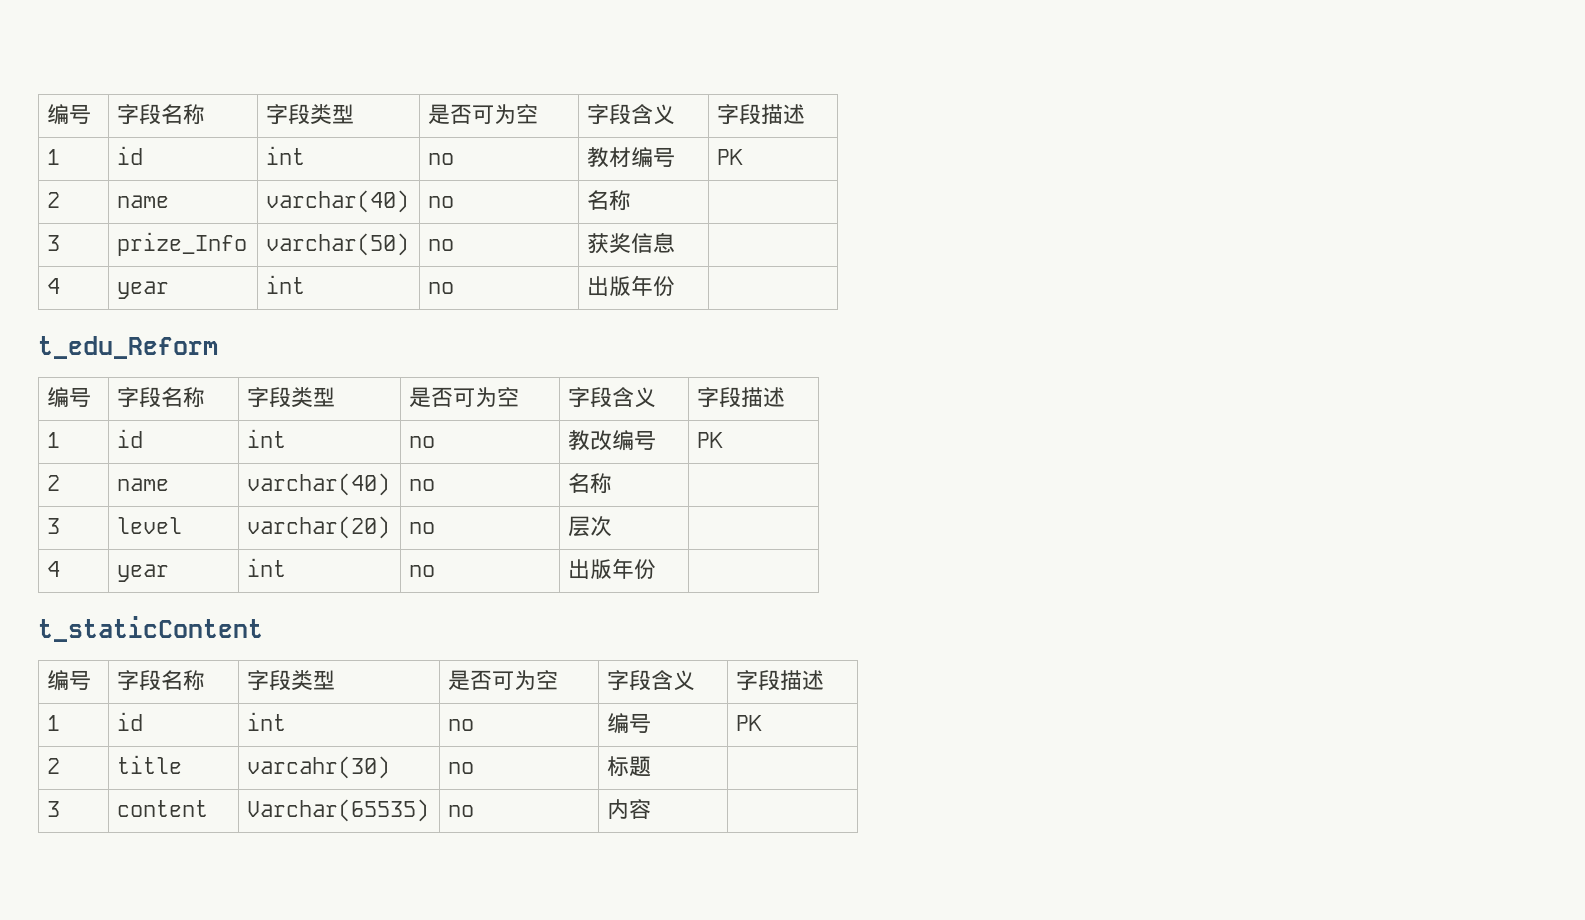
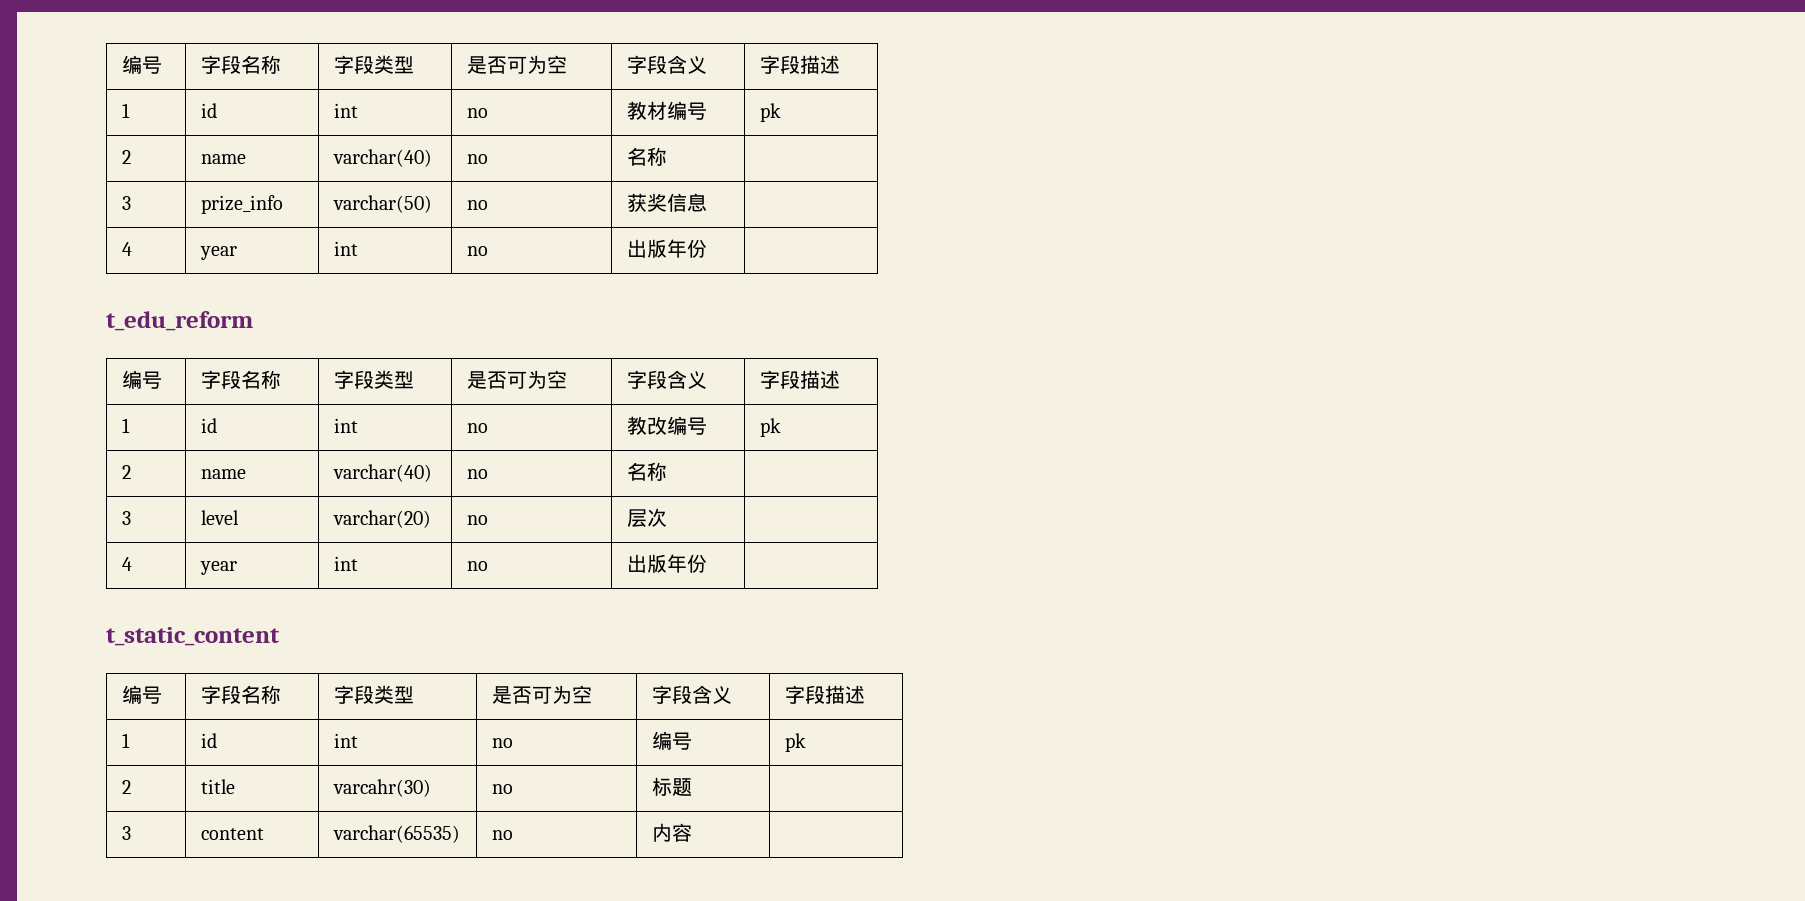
[717,149,744,165] [47,192,61,208] [117,195,170,208] [266,190,410,213] [428,196,455,208] [587,190,632,211] [47,235,61,251] [117,232,248,256] PK // 2 | name | varchar(40) | no | 名称 | // 3 | prize_Info -> [759,103,781,122] [121,150,131,164] [200,154,246,164] [332,149,432,167] [466,154,488,164] [626,147,667,166] [121,196,131,210] [200,195,283,214] pk // 2 | name | varchar(40) | no | 名称 | // 3 | prize_info
[38,336,218,359] t_edu_Reform -> [106,311,253,331] t_edu_reform
[697,432,724,448] PK -> [759,418,781,437] pk
[38,616,263,642] t_staticContent -> [106,627,280,646] t_static_content
[736,715,763,731] PK -> [784,733,806,752] pk
[247,799,430,822] Varchar(65535) -> [332,825,460,843] varchar(65535)

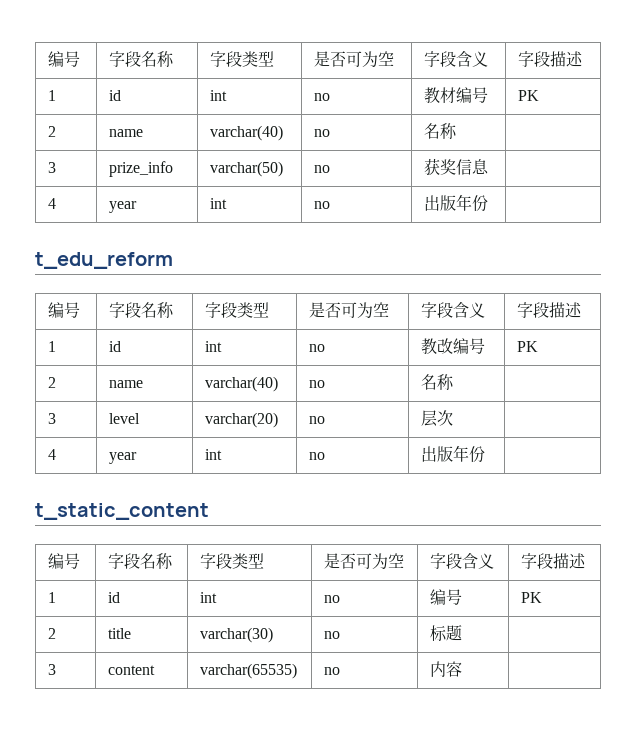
[759,103,781,122] pk -> [517,90,539,101] PK
[759,418,781,437] pk -> [516,341,538,352] PK
[784,733,806,752] pk -> [520,592,542,603] PK
[332,779,431,797] varcahr(30) -> [199,627,273,643] varchar(30)

